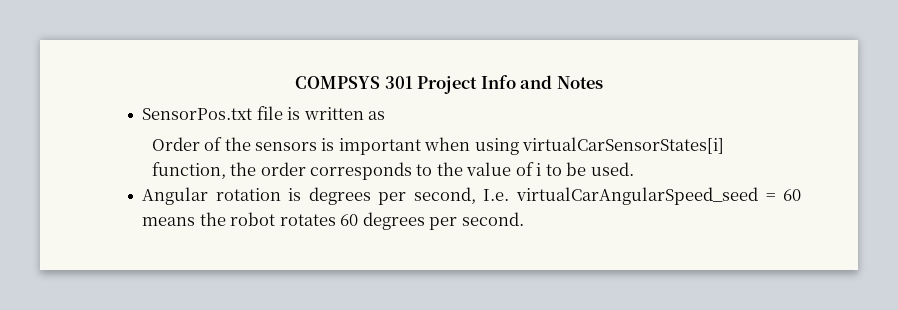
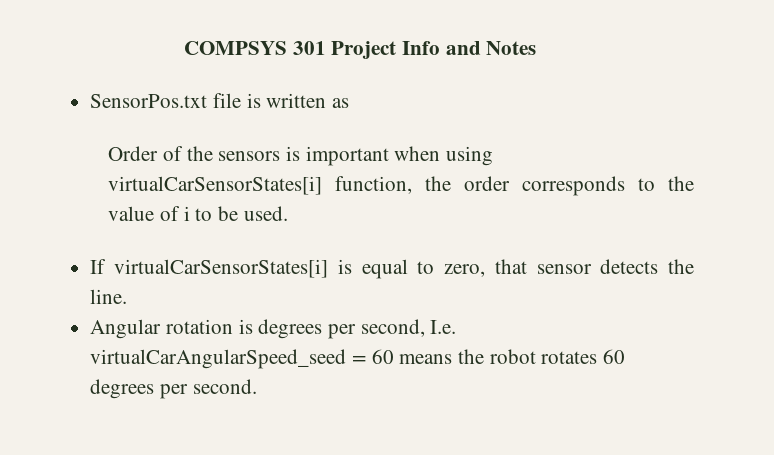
(634, 169) none -> [90,259,694,279] [90,289,128,304] // If virtualCarSensorStates[i] is equal to zero, that sensor detects the line.

